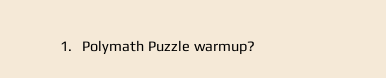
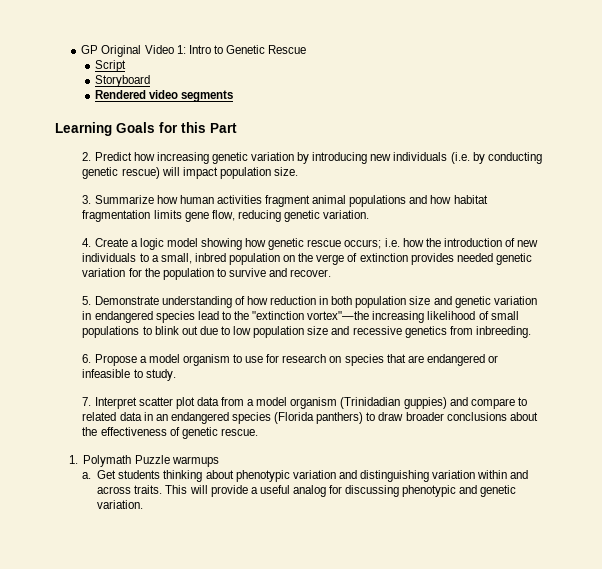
[59,40,256,55] 1. Polymath Puzzle warmup? -> [81,45,307,57] [95,60,127,72] [95,75,151,87] [95,90,234,102] [55,122,237,136] [82,152,542,164] [82,167,298,179] [82,195,488,207] [82,210,370,222] [82,238,539,250] [82,253,532,265] [82,268,332,280] [82,296,537,308] [82,311,519,323] [82,326,531,338] [82,354,498,366] [82,369,176,381] [82,397,527,409] [82,412,538,424] [82,427,258,439] [68,455,219,467] [82,470,529,482] [97,485,517,497] [97,500,144,509] GP Original Video 1: Intro to Genetic Rescue // Script // Storyboard // Rendered video segments // Learning Goals for this Part // 2. Predict how increasing genetic variation by introducing new individuals (i.e. by conducting genetic rescue) will impact population size. // 3. Summarize how human activities fragment animal populations and how habitat fragmentation limits gene flow, reducing genetic variation. // 4. Create a logic model showing how genetic rescue occurs; i.e. how the introduction of new individuals to a small, inbred population on the verge of extinction provides needed genetic variation for the population to survive and recover. // 5. Demonstrate understanding of how reduction in both population size and genetic variation in endangered species lead to the "extinction vortex"—the increasing likelihood of small populations to blink out due to low population size and recessive genetics from inbreeding. // 6. Propose a model organism to use for research on species that are endangered or infeasible to study. // 7. Interpret scatter plot data from a model organism (Trinidadian guppies) and compare to related data in an endangered species (Florida panthers) to draw broader conclusions about the effectiveness of genetic rescue. // 1. Polymath Puzzle warmups // a. Get students thinking about phenotypic variation and distinguishing variation within and across traits. This will provide a useful analog for discussing phenotypic and genetic variation.

